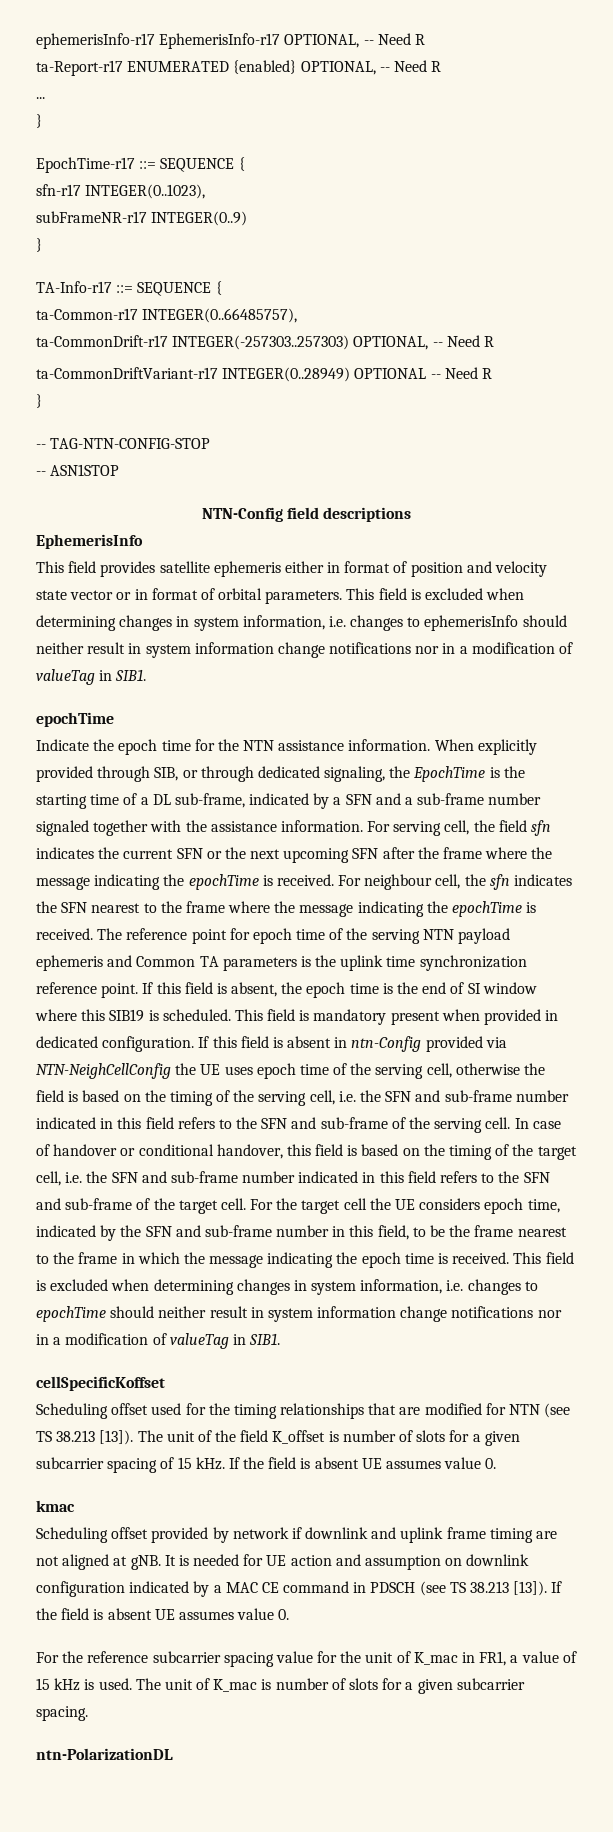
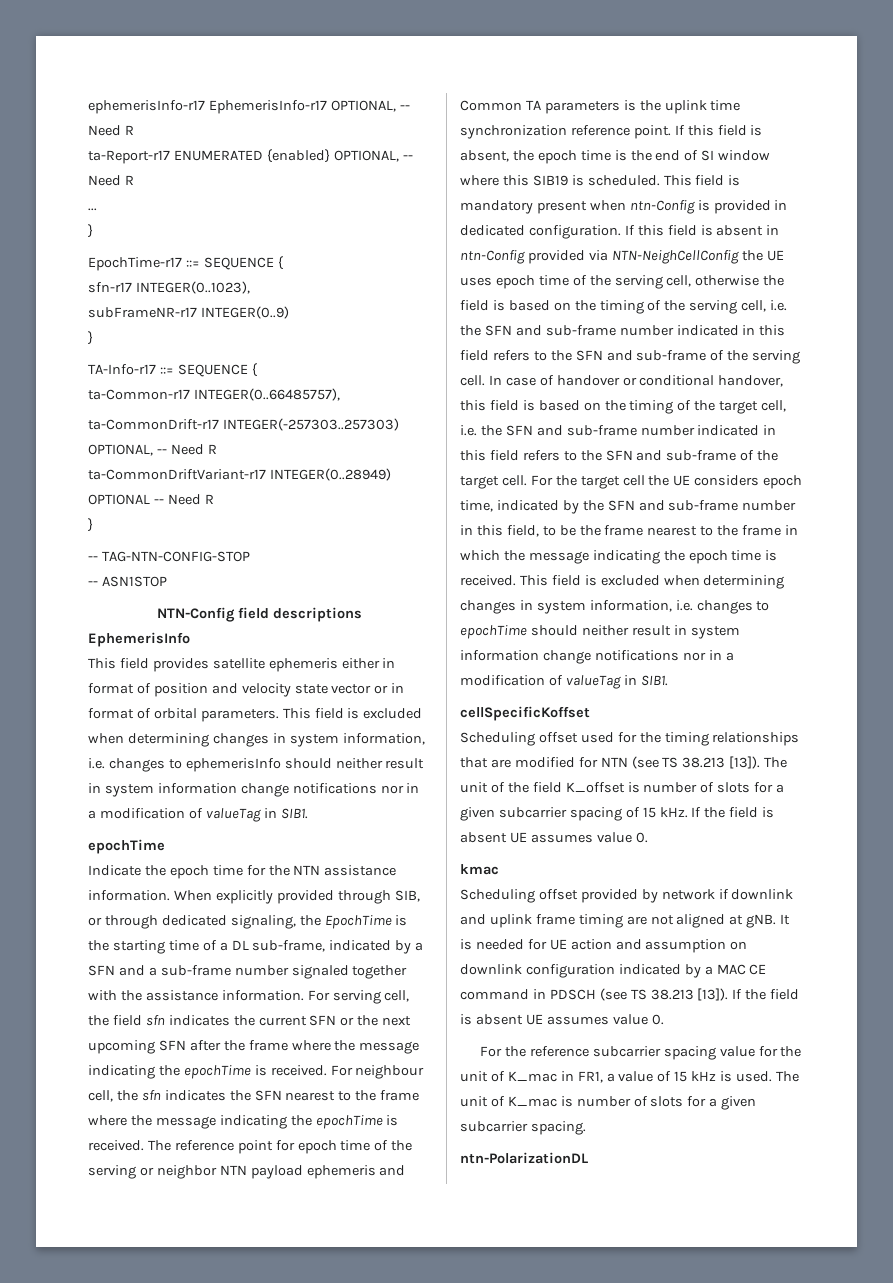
(420, 936) none -> [139,1165,217,1179] or neighbor
(480, 1015) none -> [629,200,710,214] ntn-Config is

